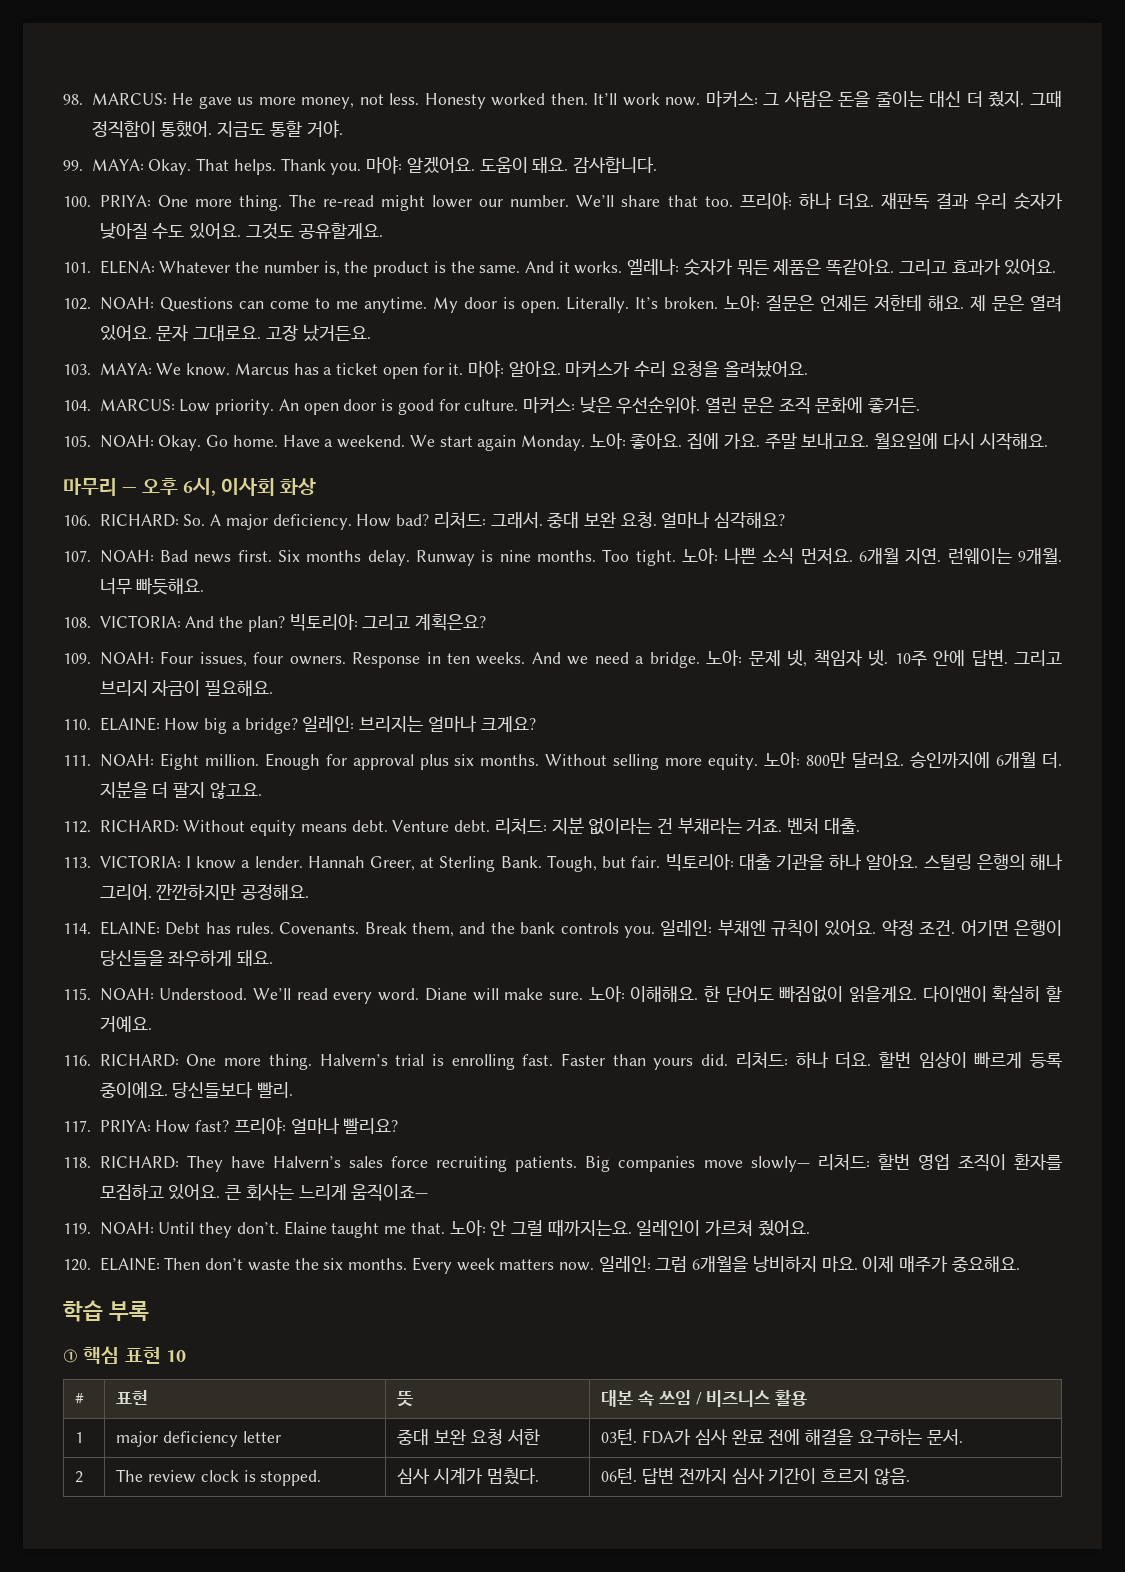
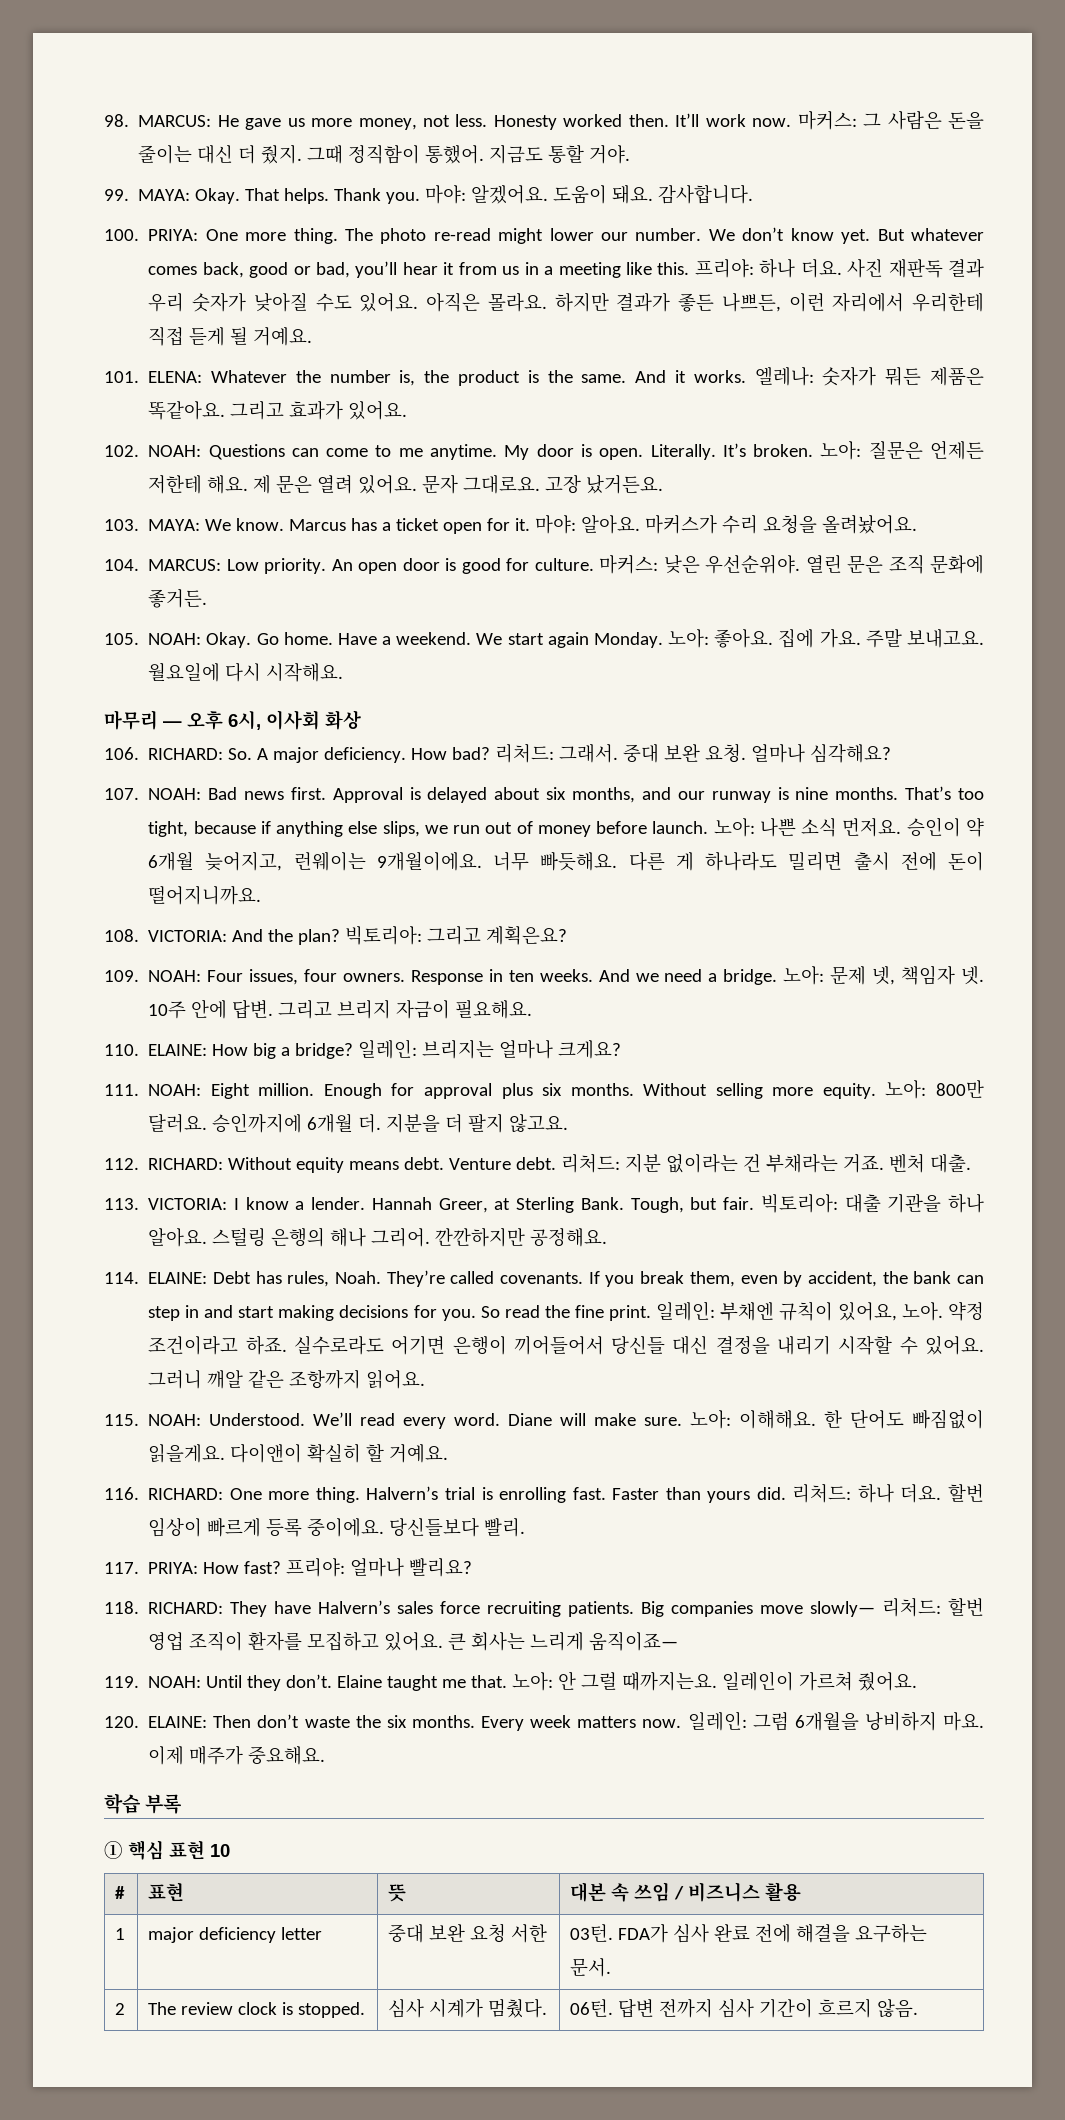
(316, 200) none -> [380,228,427,244] photo
[576,195,733,207] We’ll share that too. -> [708,227,984,244] [148,261,690,278] We don’t know yet. But whatever comes back, good or bad, you’ll hear it from us in a meeting like this.
(874, 201) none -> [847,259,884,278] 사진
[245,223,383,239] 그것도 공유할게요. -> [426,292,984,312] [148,327,313,346] 아직은 몰라요. 하지만 결과가 좋든 나쁘든, 이런 자리에서 우리한테 직접 듣게 될 거예요.
[278,547,1062,566] [99,577,205,595] Six months delay. Runway is nine months. Too tight. 노아: 나쁜 소식 먼저요. 6개월 지연. 런웨이는 9개월. 너무 빠듯해요. -> [332,786,985,803] [148,817,985,837] [148,851,984,871] [148,885,262,905] Approval is delayed about six months, and our runway is nine months. That’s too tight, because if anything else slips, we run out of money before launch. 노아: 나쁜 소식 먼저요. 승인이 약 6개월 늦어지고, 런웨이는 9개월이에요. 너무 빠듯해요. 다른 게 하나라도 밀리면 출시 전에 돈이 떨어지니까요.
[235,919,1063,938] [99,950,274,967] rules. Covenants. Break them, and the bank controls you. 일레인: 부채엔 규칙이 있어요. 약정 조건. 어기면 은행이 당신들을 좌우하게 돼요. -> [287,1270,985,1287] [148,1301,984,1321] [148,1336,984,1355] [148,1369,426,1389] rules, Noah. They’re called covenants. If you break them, even by accident, the bank can step in and start making decisions for you. So read the fine print. 일레인: 부채엔 규칙이 있어요, 노아. 약정 조건이라고 하죠. 실수로라도 어기면 은행이 끼어들어서 당신들 대신 결정을 내리기 시작할 수 있어요. 그러니 깨알 같은 조항까지 읽어요.

